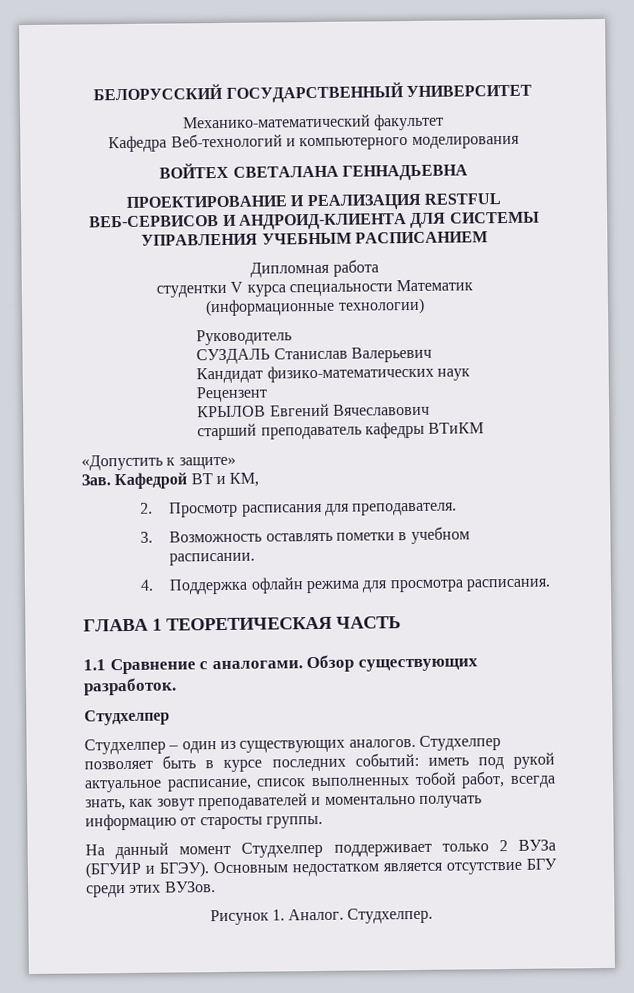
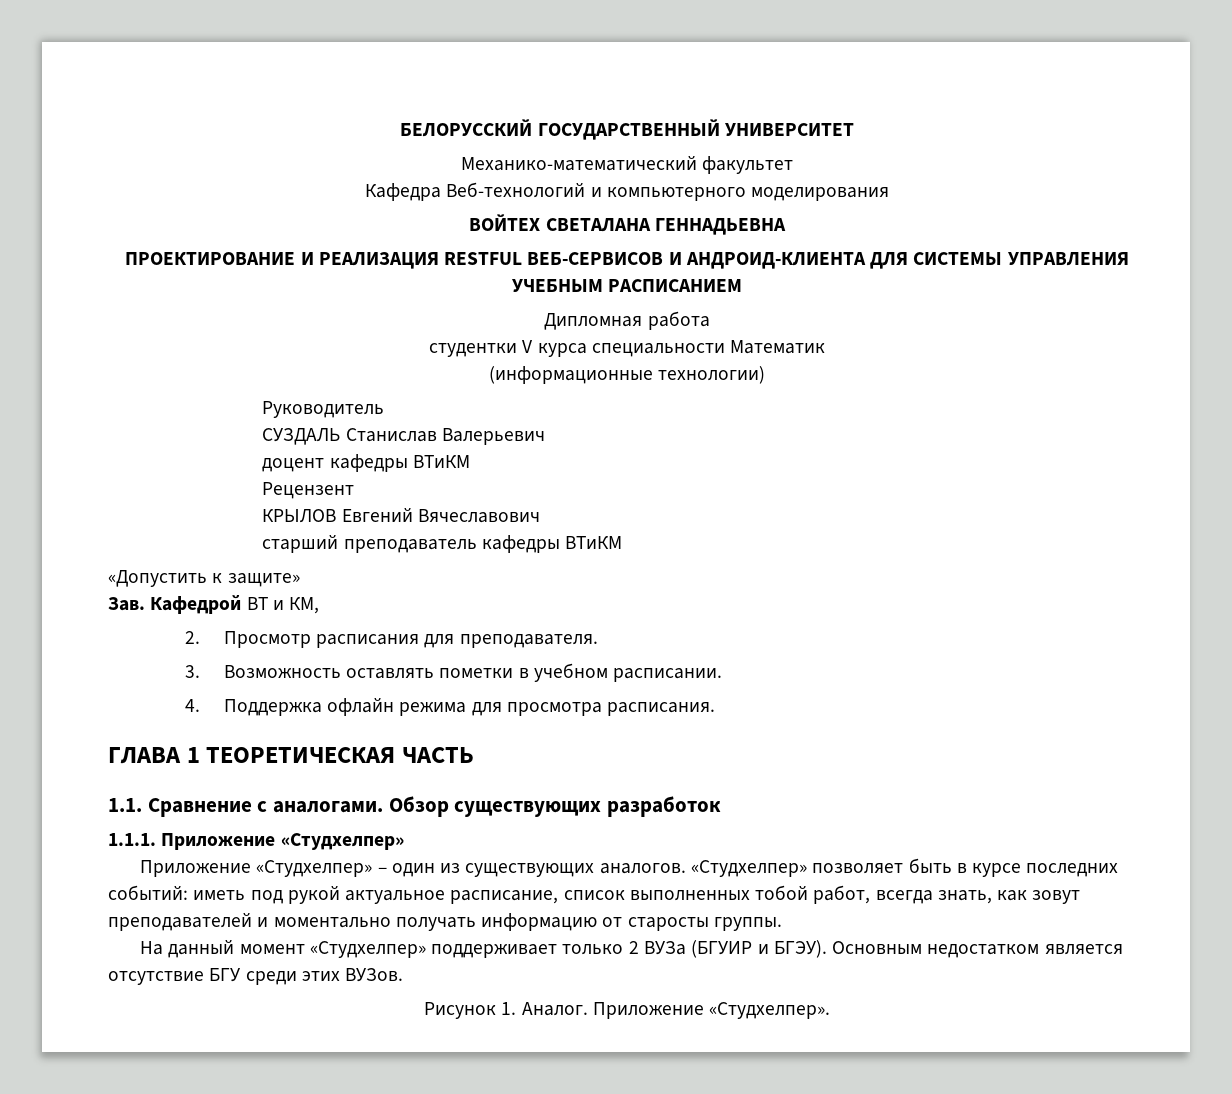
[196,364,470,384] Кандидат физико-математических наук -> [262,454,470,472] доцент кафедры ВТиКМ
[83,659,106,671] 1.1 -> [108,798,142,812] 1.1.
[83,677,177,696] [84,709,170,726] [84,738,166,755] разработок. // Студхелпер // Студхелпер -> [607,796,722,817] [108,833,404,850] [140,860,373,877] разработок // 1.1.1. Приложение «Студхелпер» // Приложение «Студхелпер»
[418,735,501,751] Студхелпер -> [691,860,808,877] «Студхелпер»
[241,841,324,858] Студхелпер -> [309,941,426,958] «Студхелпер»
[347,907,434,924] Студхелпер. -> [592,1002,831,1019] Приложение «Студхелпер».

